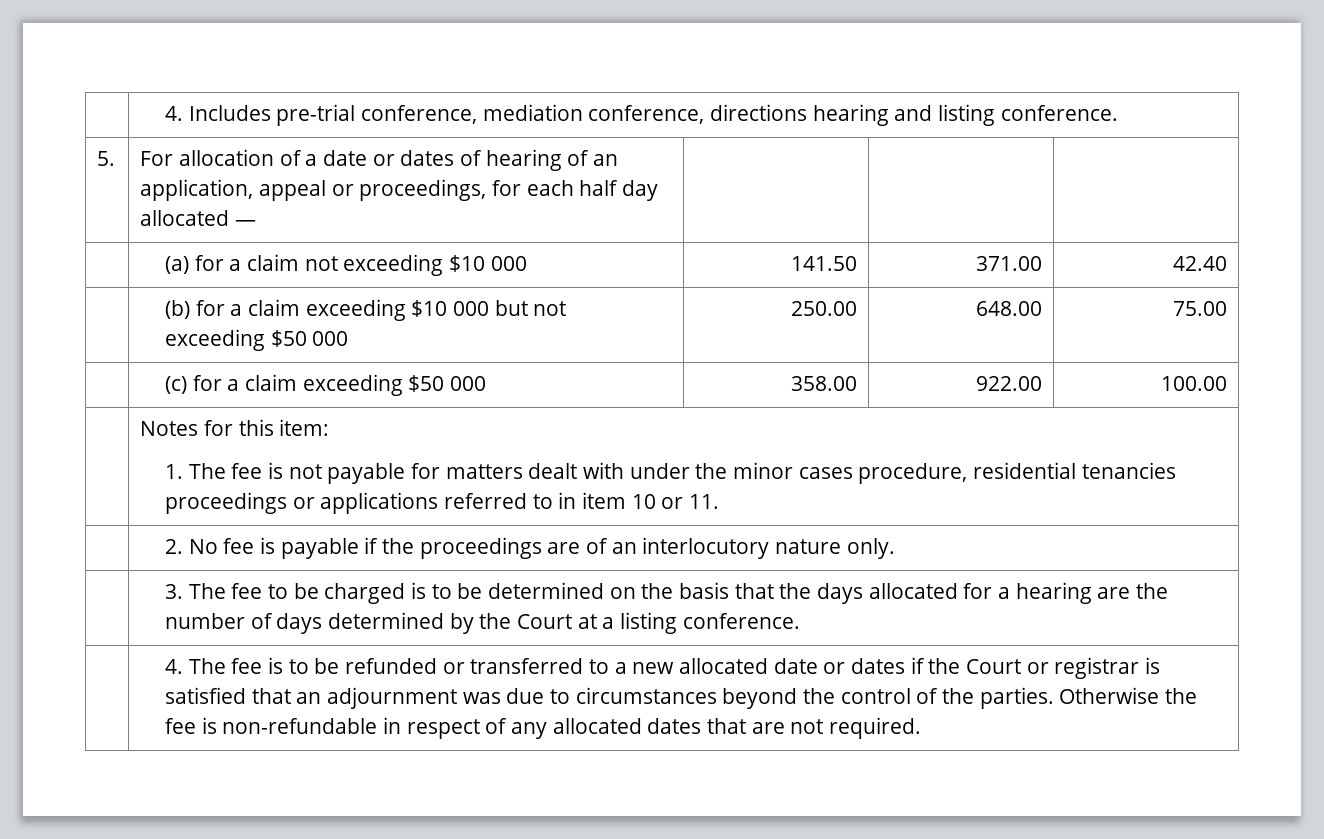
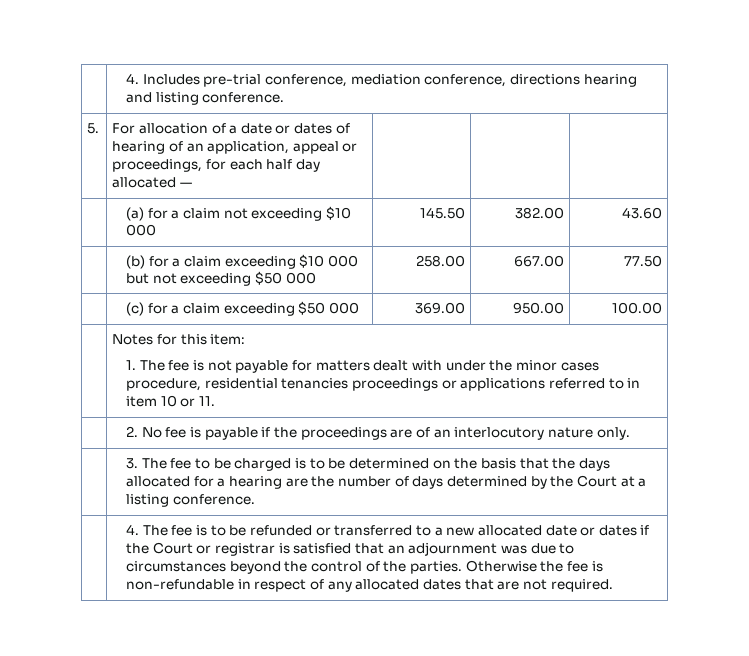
[790,256,857,271] [975,256,1042,271] [1172,256,1227,271] 141.50 | 371.00 | 42.40 -> [419,207,465,219] [514,207,564,219] [621,207,662,219] 145.50 | 382.00 | 43.60
[790,301,857,316] [975,301,1042,316] [1172,301,1227,316] 250.00 | 648.00 | 75.00 -> [415,255,465,267] [513,255,564,267] [623,255,662,267] 258.00 | 667.00 | 77.50
[790,376,857,391] [975,376,1042,391] 358.00 | 922.00 -> [414,302,465,314] [512,302,564,314] 369.00 | 950.00

